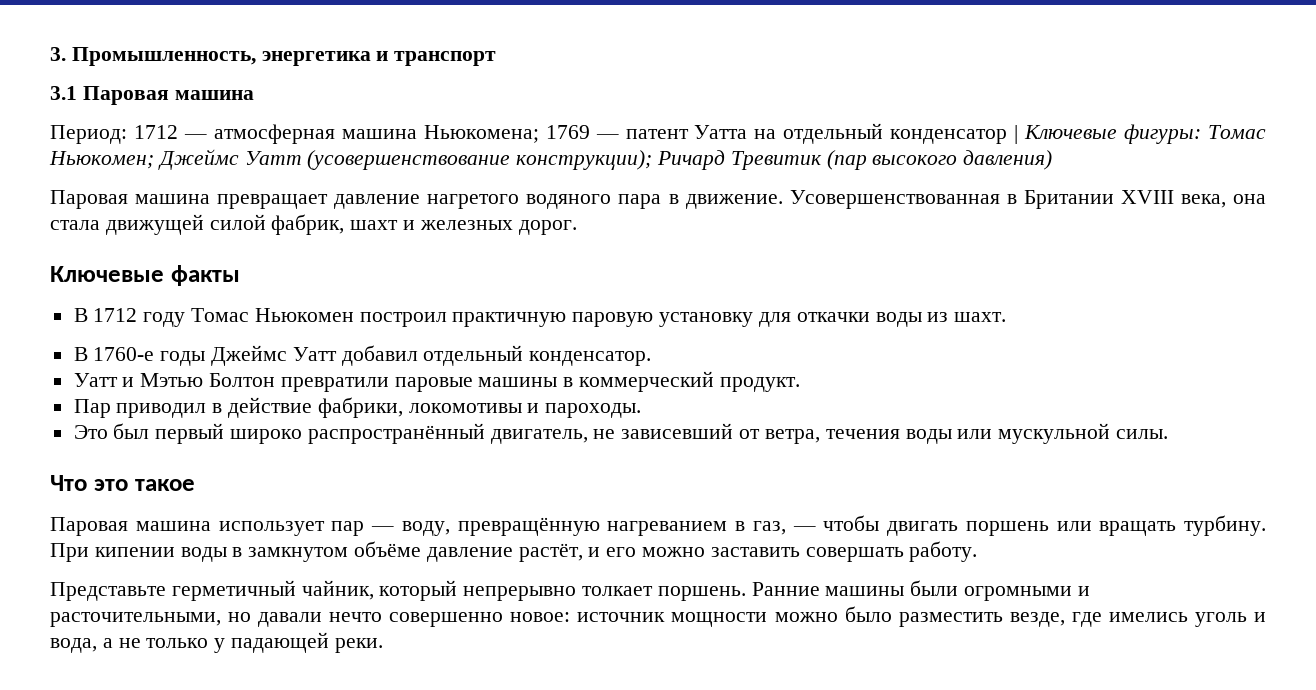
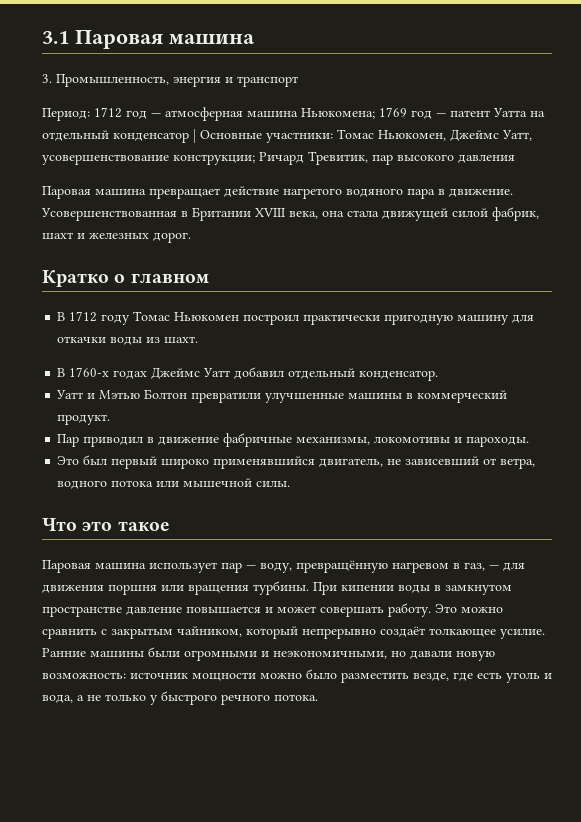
[50,47,497,66] [50,86,254,105] 3. Промышленность, энергетика и транспорт // 3.1 Паровая машина -> [42,30,255,49] [42,74,298,87] 3.1 Паровая машина // 3. Промышленность, энергия и транспорт
(178, 132) none -> [126,110,147,119] год
(590, 132) none -> [411,110,432,119] год
[1024,124,1266,144] [49,149,1053,170] Ключевые фигуры: Томас Ньюкомен; Джеймс Уатт (усовершенствование конструкции); Ричард Тревитик (пар высокого давления) -> [200,129,532,143] [42,151,515,165] Основные участники: Томас Ньюкомен, Джеймс Уатт, усовершенствование конструкции; Ричард Тревитик, пар высокого давления
[334,194,421,209] давление -> [224,186,279,197] действие
[50,265,240,286] Ключевые факты -> [42,270,209,287] Кратко о главном
[452,312,754,327] практичную паровую установку -> [303,314,510,325] практически пригодную машину
[93,347,206,366] 1760-е годы -> [69,367,148,379] 1760-х годах
[394,377,473,392] паровые -> [265,393,345,403] улучшенные
[228,397,403,418] действие фабрики, -> [158,433,371,447] движение фабричные механизмы,
[307,423,485,444] распространённый -> [213,456,316,469] применявшийся
[825,423,1111,444] течения воды или мускульной -> [57,478,253,489] водного потока или мышечной
[607,521,728,536] нагреванием -> [392,562,449,573] нагревом
[823,515,1266,536] чтобы двигать поршень или вращать турбину. -> [503,563,525,571] [42,581,309,595] для движения поршня или вращения турбины.
[354,541,978,562] [50,580,746,601] объёме давление растёт, и его можно заставить совершать работу. // Представьте герметичный чайник, который непрерывно толкает поршень. -> [42,603,503,617] [42,626,545,639] пространстве давление повышается и может совершать работу. Это можно сравнить с закрытым чайником, который непрерывно создаёт толкающее усилие.
[50,612,221,627] расточительными, -> [273,651,387,659] неэкономичными,
[329,612,571,627] нечто совершенно новое: -> [456,651,495,661] [42,672,126,679] новую возможность:
[1108,612,1188,622] имелись -> [477,672,502,679] есть
[231,632,383,653] падающей реки. -> [161,691,318,705] быстрого речного потока.

